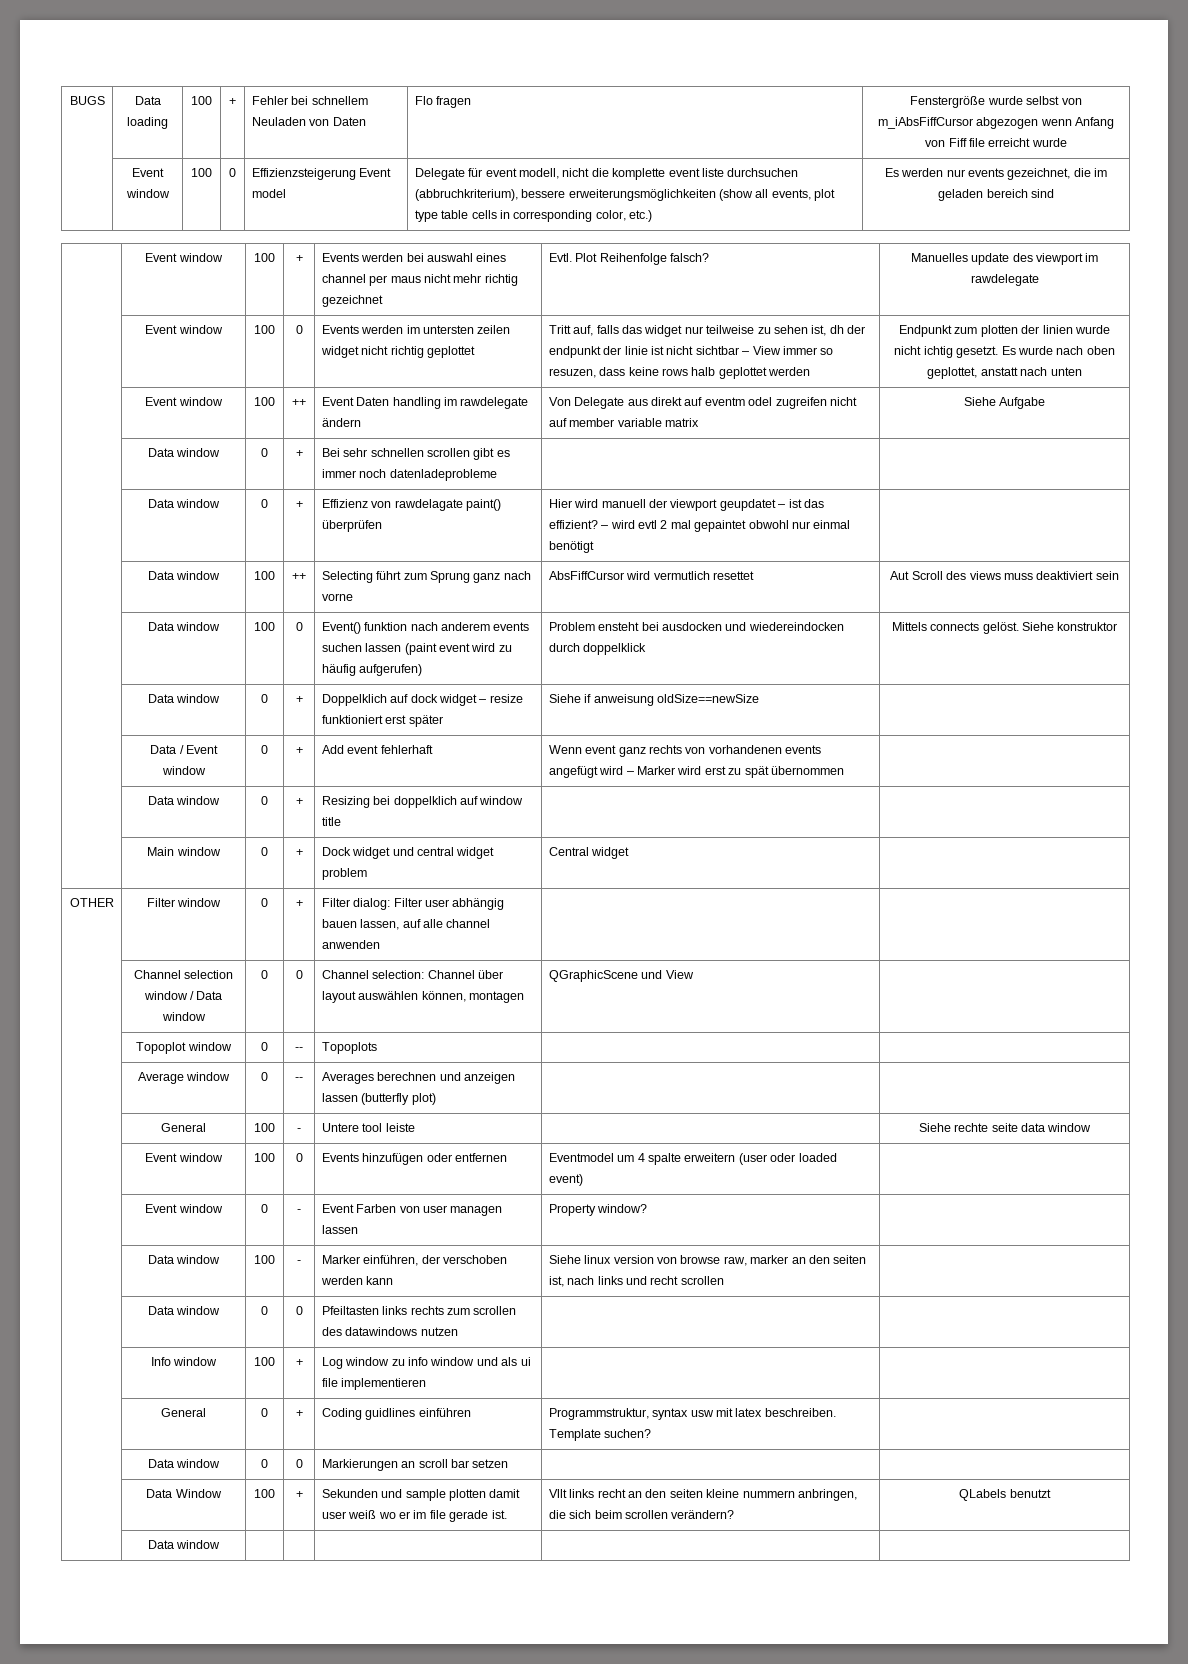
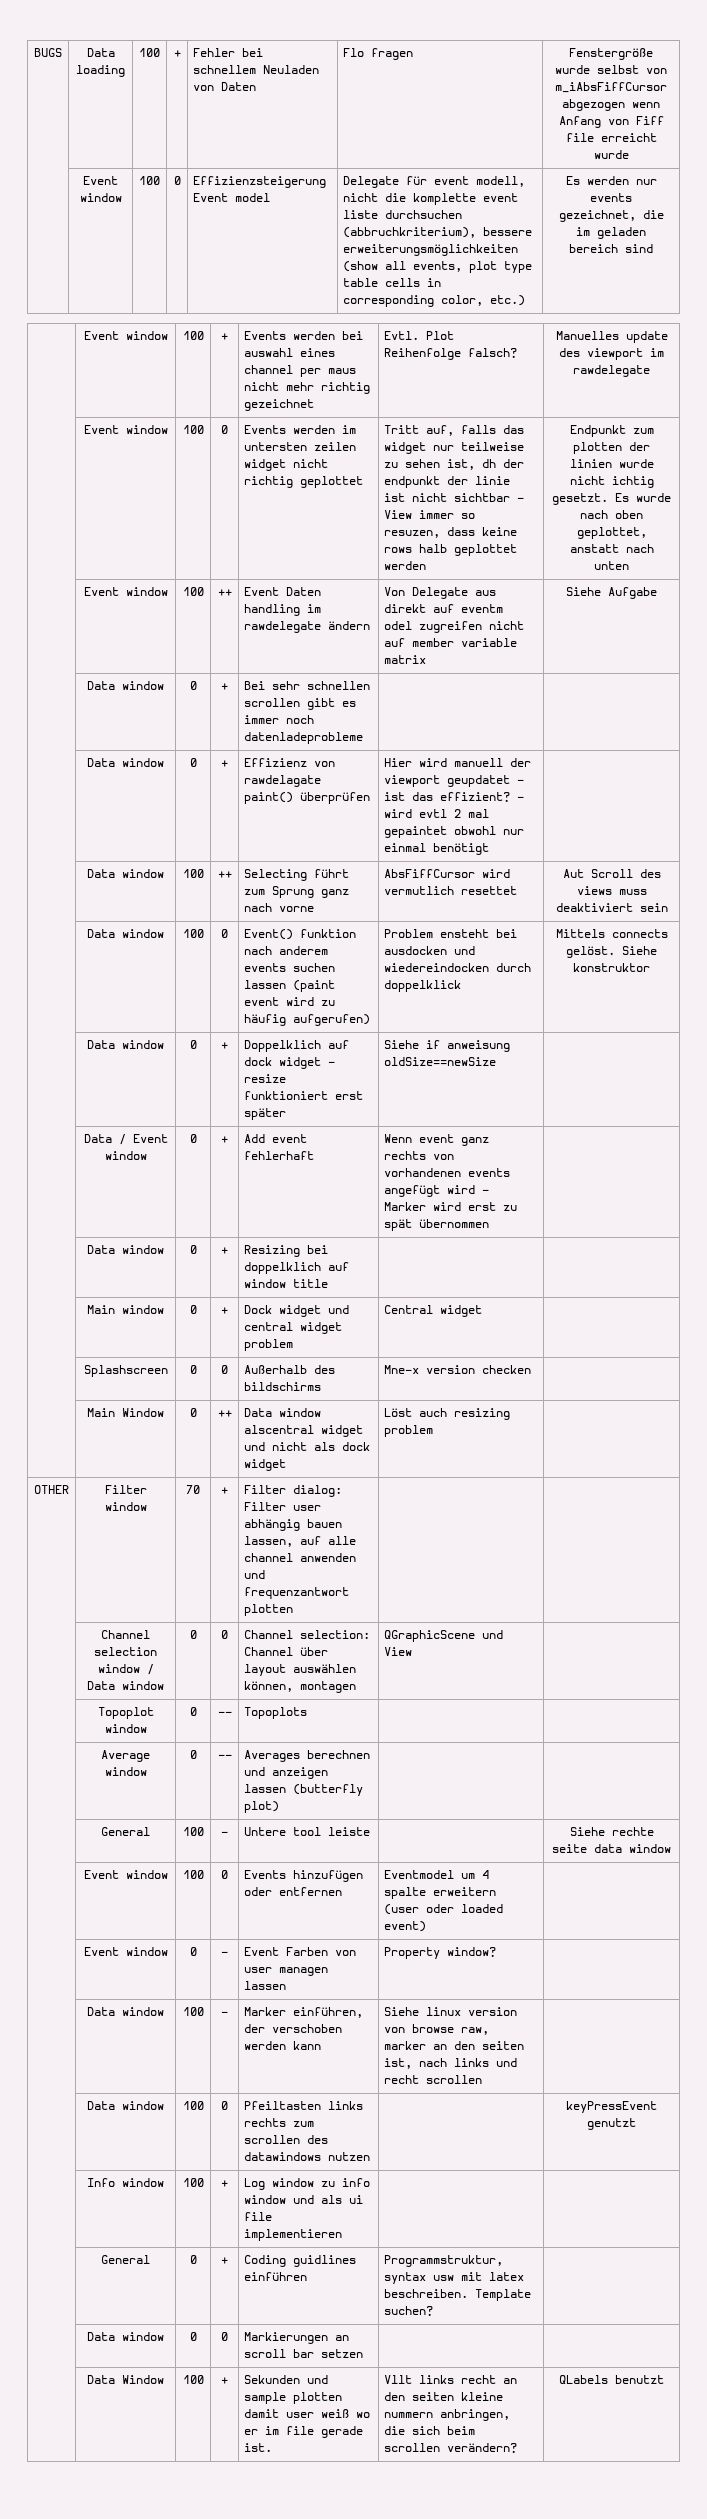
(630, 853) none -> [83,1365,168,1377] [189,1365,197,1374] [221,1365,228,1374] [244,1365,336,1374] [244,1382,322,1391] [384,1365,532,1374] [87,1408,164,1417] [189,1408,197,1417] [217,1410,232,1417] [244,1408,322,1417] [244,1425,364,1437] [244,1442,371,1451] [244,1459,287,1471] [384,1408,511,1420] [384,1425,434,1437] // | Splashscreen | 0 | 0 | Außerhalb des bildschirms | Mne-x version checken | // | Main Window | 0 | ++ | Data window alscentral widget und nicht als dock widget | Löst auch resizing problem |
[261,898,268,907] 0 -> [186,1485,200,1494] 70
(380, 944) none -> [244,1570,266,1579] [244,1587,350,1599] [244,1604,294,1616] und frequenzantwort plotten
[261,1306,268,1315] 0 -> [182,2101,204,2110] 100
(458, 1331) none -> [566,2101,657,2113] [587,2118,636,2130] keyPressEvent genutzt
[147,1540,221,1549] // | Data window | | | | | -> (664, 2379) none

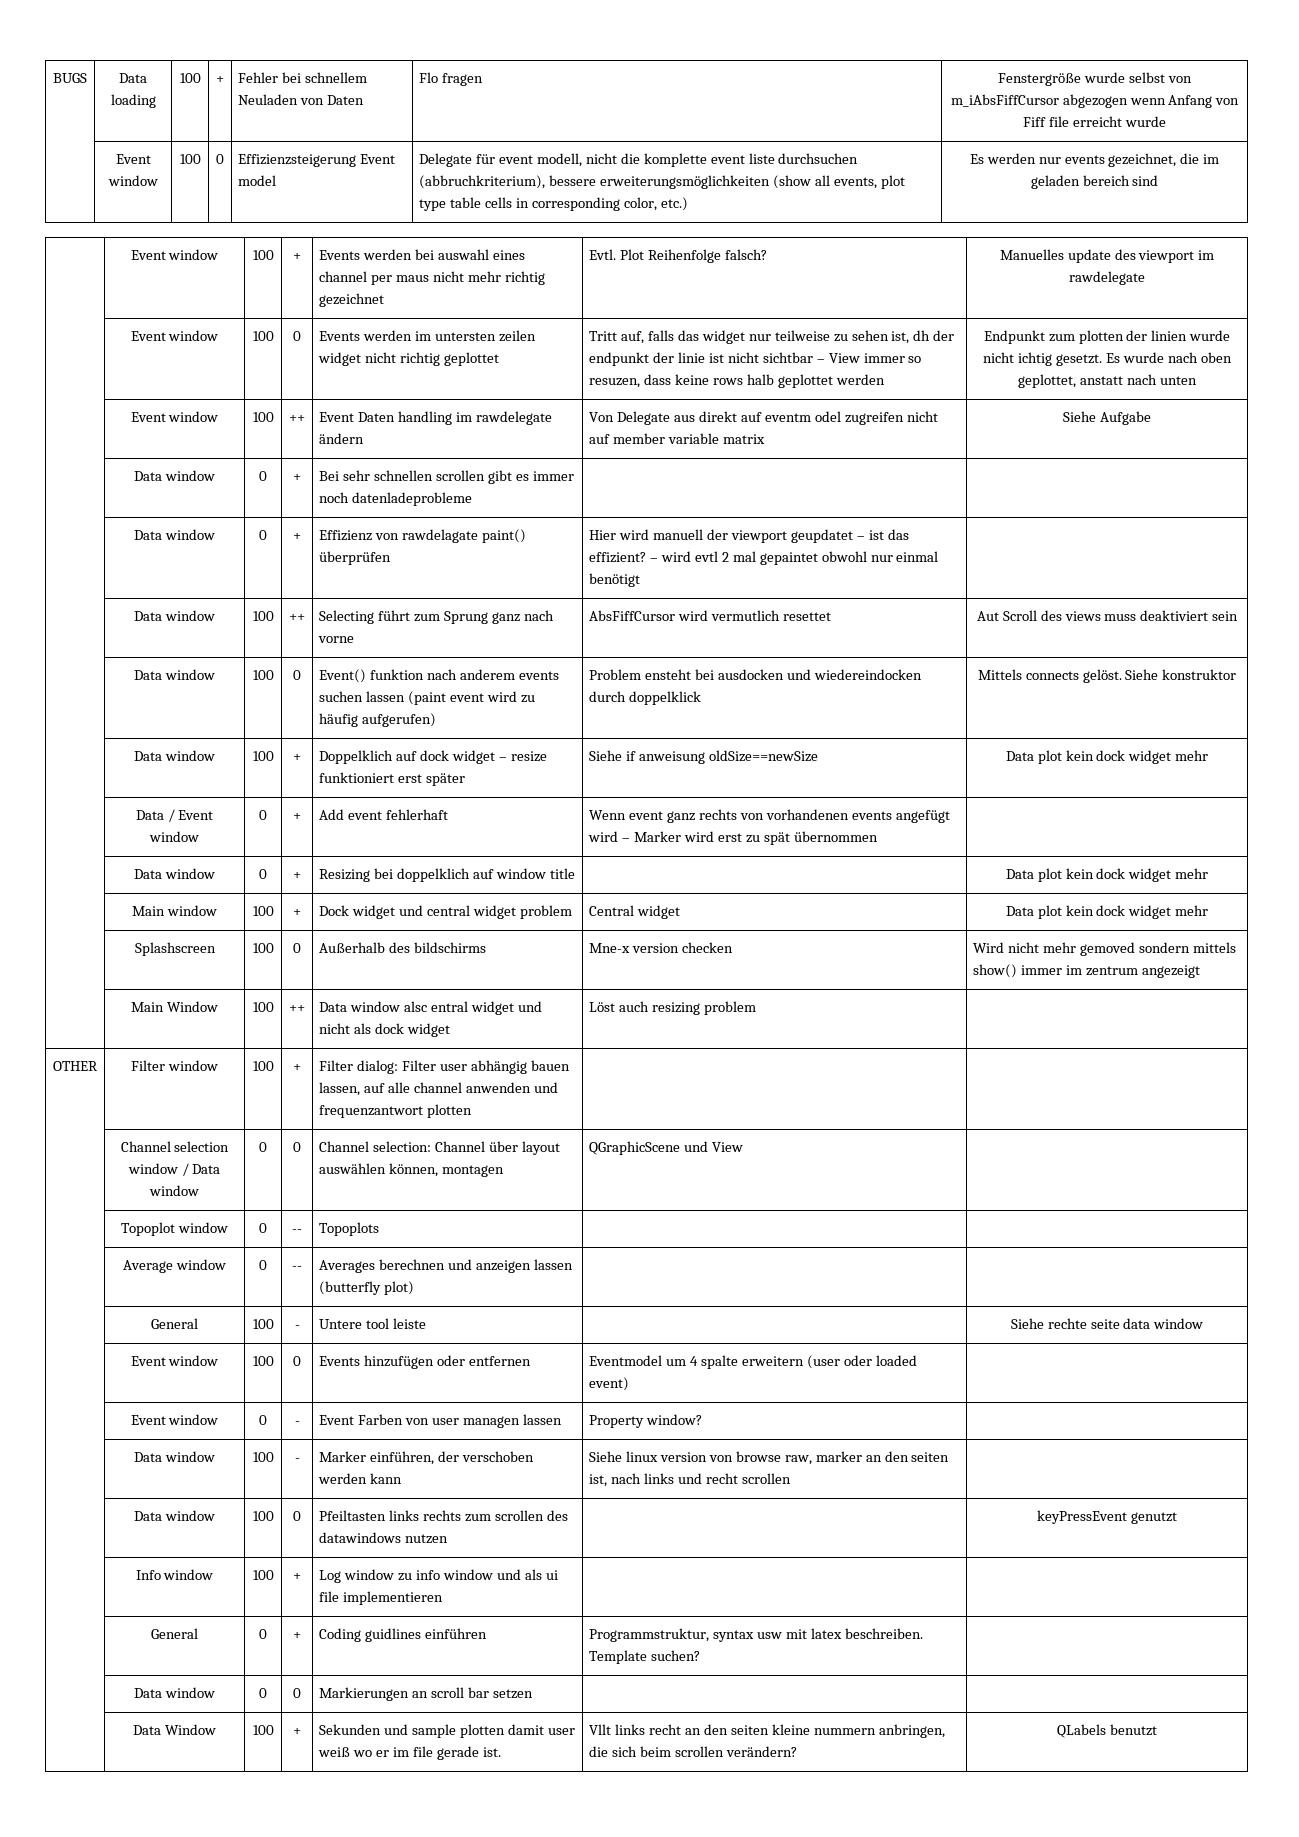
[189,1040,197,1049] 0 -> [252,751,274,761] 100
(497, 1061) none -> [1005,750,1209,764] Data plot kein dock widget mehr
(329, 1283) none -> [1005,868,1209,882] Data plot kein dock widget mehr
[189,1305,197,1314] 0 -> [252,906,274,916] 100
(483, 1311) none -> [1005,905,1209,919] Data plot kein dock widget mehr
[189,1365,197,1374] 0 -> [252,943,274,953] 100
(532, 1369) none -> [973,942,1236,956] [973,964,1200,978] Wird nicht mehr gemoved sondern mittels show() immer im zentrum angezeigt
[189,1408,197,1417] 0 -> [252,1002,274,1012] 100
[244,1425,315,1434] alscentral -> [404,1001,468,1012] alsc entral
[186,1485,200,1494] 70 -> [252,1061,274,1071] 100

